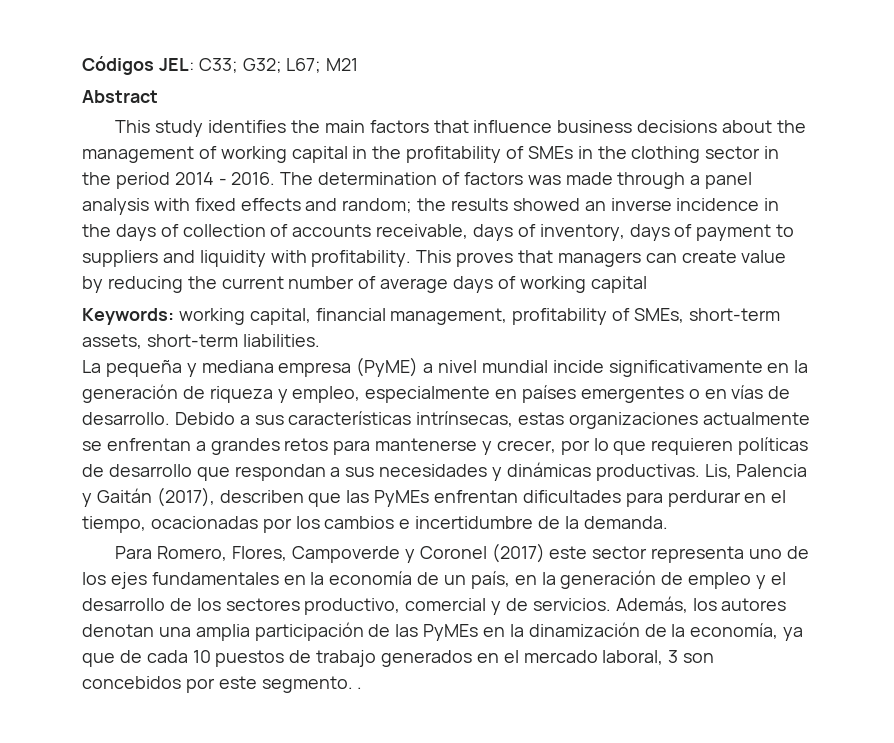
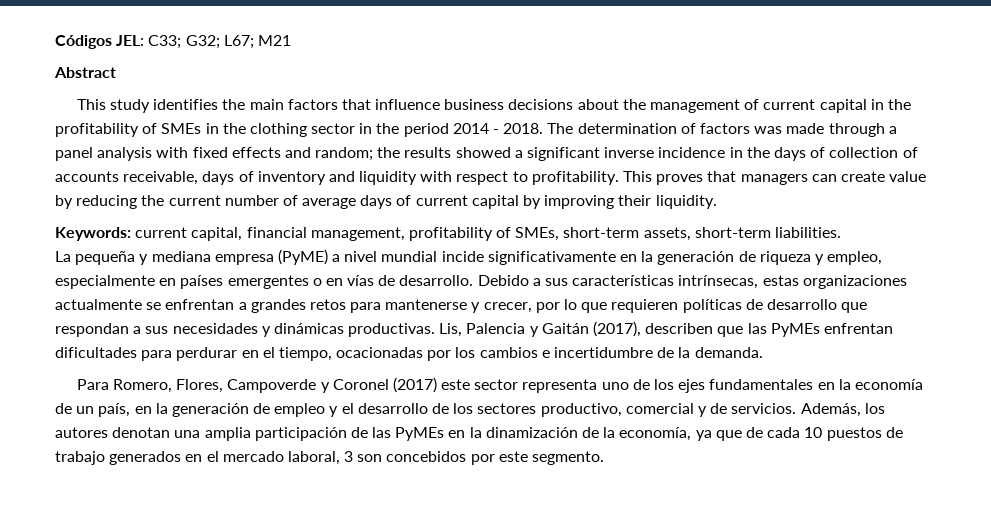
[220,146,287,163] working -> [763,99,816,110] current
[231,172,276,185] 2016. -> [503,123,544,134] 2018.
[584,201,606,211] an -> [514,147,601,161] a significant
[539,224,795,241] [82,250,158,267] inventory, days of payment to suppliers -> [257,171,326,185] inventory
(307, 256) none -> [456,171,528,185] respect to
[519,276,647,293] working capital -> [415,195,717,209] current capital by improving their liquidity.
[178,308,245,325] working -> [135,227,188,238] current
[357,687,363,689] . -> (605, 458) none

